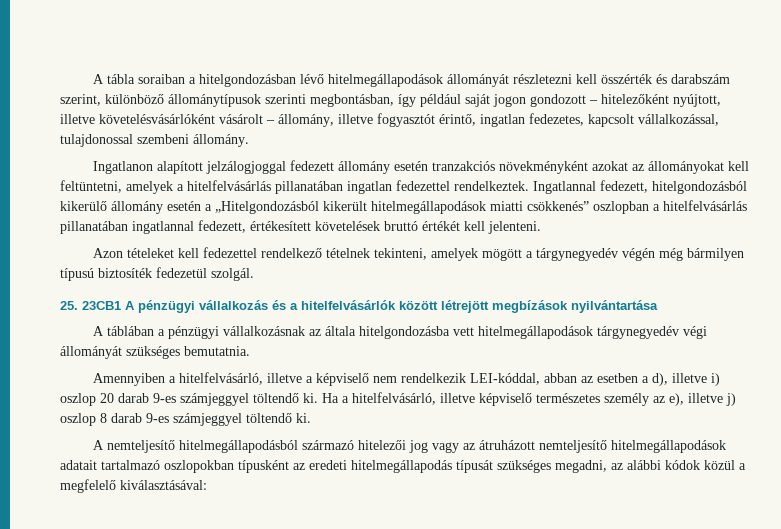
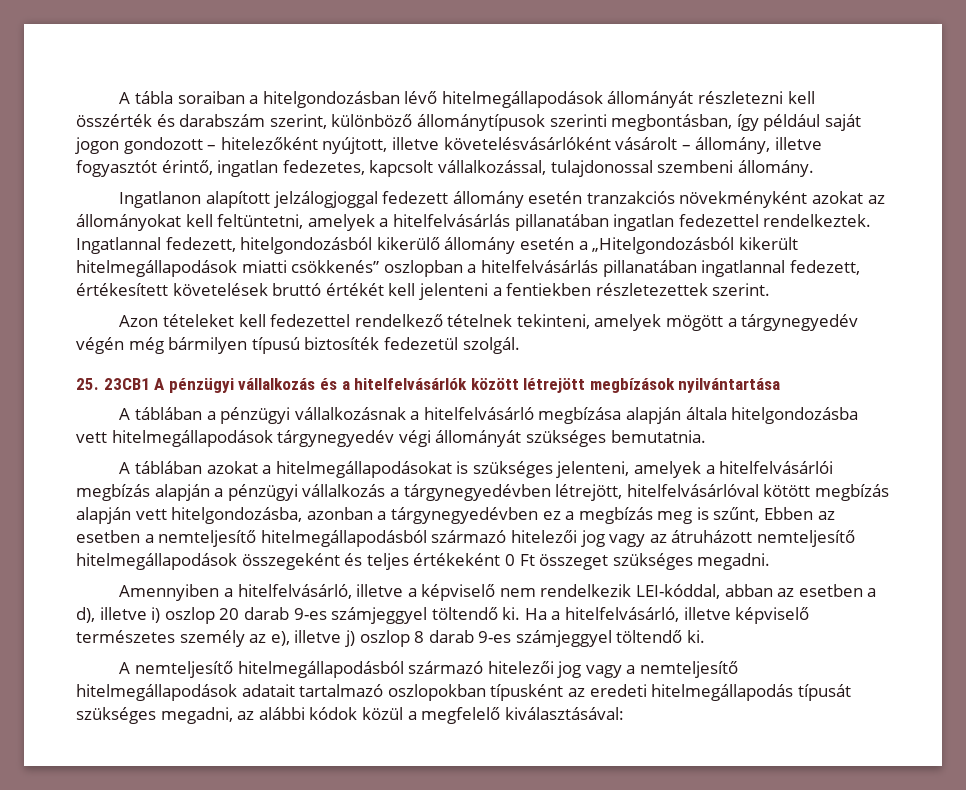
[488,221,541,234] jelenteni. -> [418,283,771,300] jelenteni a fentiekben részletezettek szerint.
[309,329,322,336] az -> [410,407,682,424] a hitelfelvásárló megbízása alapján
(250, 351) none -> [119,461,834,478] [76,484,889,501] [76,507,835,524] [76,530,855,547] [76,553,771,570] // A táblában azokat a hitelmegállapodásokat is szükséges jelenteni, amelyek a hitelfelvásárlói megbízás alapján a pénzügyi vállalkozás a tárgynegyedévben létrejött, hitelfelvásárlóval kötött megbízás alapján vett hitelgondozásba, azonban a tárgynegyedévben ez a megbízás meg is szűnt, Ebben az esetben a nemteljesítő hitelmegállapodásból származó hitelezői jog vagy az átruházott nemteljesítő hitelmegállapodások összegeként és teljes értékeként 0 Ft összeget szükséges megadni.
[463,440,536,450] az átruházott -> [626,665,636,674] a

